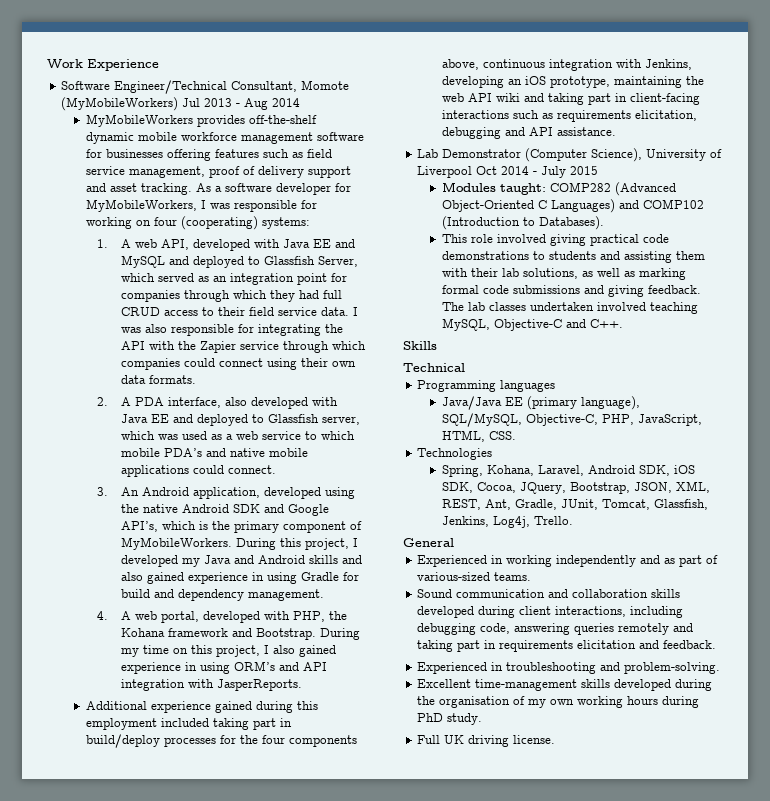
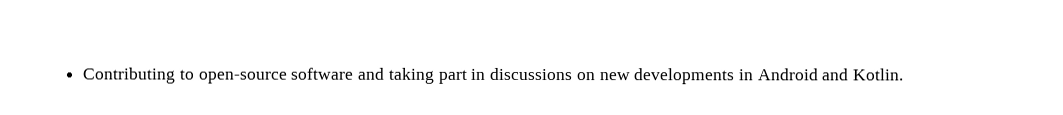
[47,59,159,71] [61,80,350,94] [61,97,301,111] [86,114,318,127] [86,132,365,144] [86,149,333,161] [86,166,352,178] [86,183,352,195] [86,199,318,212] [86,216,311,230] [96,239,356,251] [121,255,359,268] [121,273,348,285] [121,290,343,302] [121,307,359,316] [121,324,344,336] [121,341,367,353] [121,358,357,370] [121,375,197,384] [96,397,339,409] [121,414,361,426] [121,431,356,440] [121,448,309,457] [121,465,277,477] [96,487,356,499] [121,504,330,516] [121,521,363,533] [121,537,359,550] [121,555,363,567] [121,572,360,584] [121,589,325,601] [96,611,348,623] [121,628,361,640] [121,645,337,657] [121,661,328,674] [121,679,303,691] [86,701,319,713] [86,718,293,730] [86,734,358,748] [442,59,693,71] [442,76,705,88] [442,93,701,105] [442,110,698,122] [442,127,617,139] [417,148,723,162] [417,166,599,178] [442,182,677,196] [442,199,705,213] [442,216,605,230] [442,234,670,246] [442,251,706,263] [442,268,687,280] [442,285,702,297] [442,302,699,314] [442,318,624,331] [403,341,437,350] [403,363,465,372] [417,380,556,392] [442,396,641,410] [442,413,703,427] [442,430,517,442] [417,448,493,460] [442,465,696,477] [442,481,711,494] [442,499,709,510] [442,516,574,528] [403,538,454,547] [417,555,719,567] [417,572,532,581] [417,589,681,598] [417,606,684,618] [417,623,694,635] [417,640,717,652] [417,662,721,674] [417,679,713,691] [417,696,700,708] [417,713,483,725] [417,735,556,747] Work Experience // Software Engineer/Technical Consultant, Momote (MyMobileWorkers) Jul 2013 - Aug 2014 // MyMobileWorkers provides off-the-shelf dynamic mobile workforce management software for businesses offering features such as field service management, proof of delivery support and asset tracking. As a software developer for MyMobileWorkers, I was responsible for working on four (cooperating) systems: // 1. A web API, developed with Java EE and MySQL and deployed to Glassfish Server, which served as an integration point for companies through which they had full CRUD access to their field service data. I was also responsible for integrating the API with the Zapier service through which companies could connect using their own data formats. // 2. A PDA interface, also developed with Java EE and deployed to Glassfish server, which was used as a web service to which mobile PDA’s and native mobile applications could connect. // 3. An Android application, developed using the native Android SDK and Google API’s, which is the primary component of MyMobileWorkers. During this project, I developed my Java and Android skills and also gained experience in using Gradle for build and dependency management. // 4. A web portal, developed with PHP, the Kohana framework and Bootstrap. During my time on this project, I also gained experience in using ORM’s and API integration with JasperReports. // Additional experience gained during this employment included taking part in build/deploy processes for the four components above, continuous integration with Jenkins, developing an iOS prototype, maintaining the web API wiki and taking part in client-facing interactions such as requirements elicitation, debugging and API assistance. // Lab Demonstrator (Computer Science), University of Liverpool Oct 2014 - July 2015 // Modules taught: COMP282 (Advanced Object-Oriented C Languages) and COMP102 (Introduction to Databases). // This role involved giving practical code demonstrations to students and assisting them with their lab solutions, as well as marking formal code submissions and giving feedback. The lab classes undertaken involved teaching MySQL, Objective-C and C++. // Skills // Technical // Programming languages // Java/Java EE (primary language), SQL/MySQL, Objective-C, PHP, JavaScript, HTML, CSS. // Technologies // Spring, Kohana, Laravel, Android SDK, iOS SDK, Cocoa, JQuery, Bootstrap, JSON, XML, REST, Ant, Gradle, JUnit, Tomcat, Glassfish, Jenkins, Log4j, Trello. // General // Experienced in working independently and as part of various-sized teams. // Sound communication and collaboration skills developed during client interactions, including debugging code, answering queries remotely and taking part in requirements elicitation and feedback. // Experienced in troubleshooting and problem-solving. // Excellent time-management skills developed during the organisation of my own working hours during PhD study. // Full UK driving license. -> [82,67,904,85] Contributing to open-source software and taking part in discussions on new developments in Android and Kotlin.

